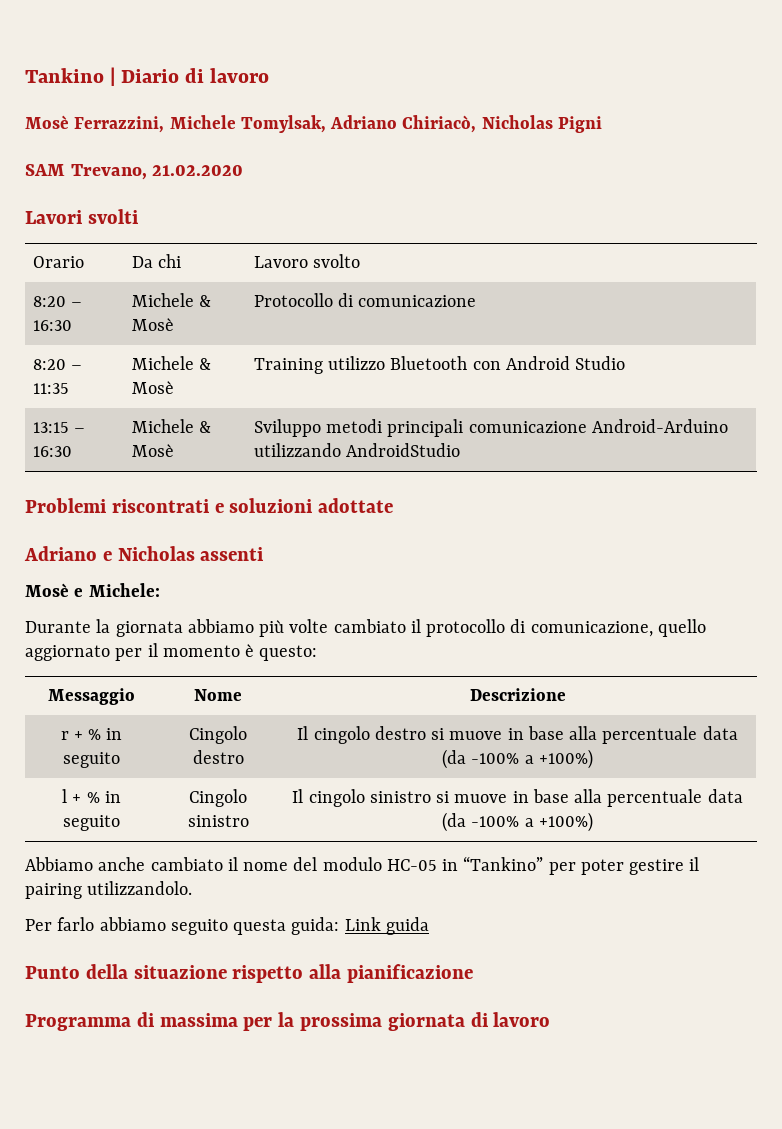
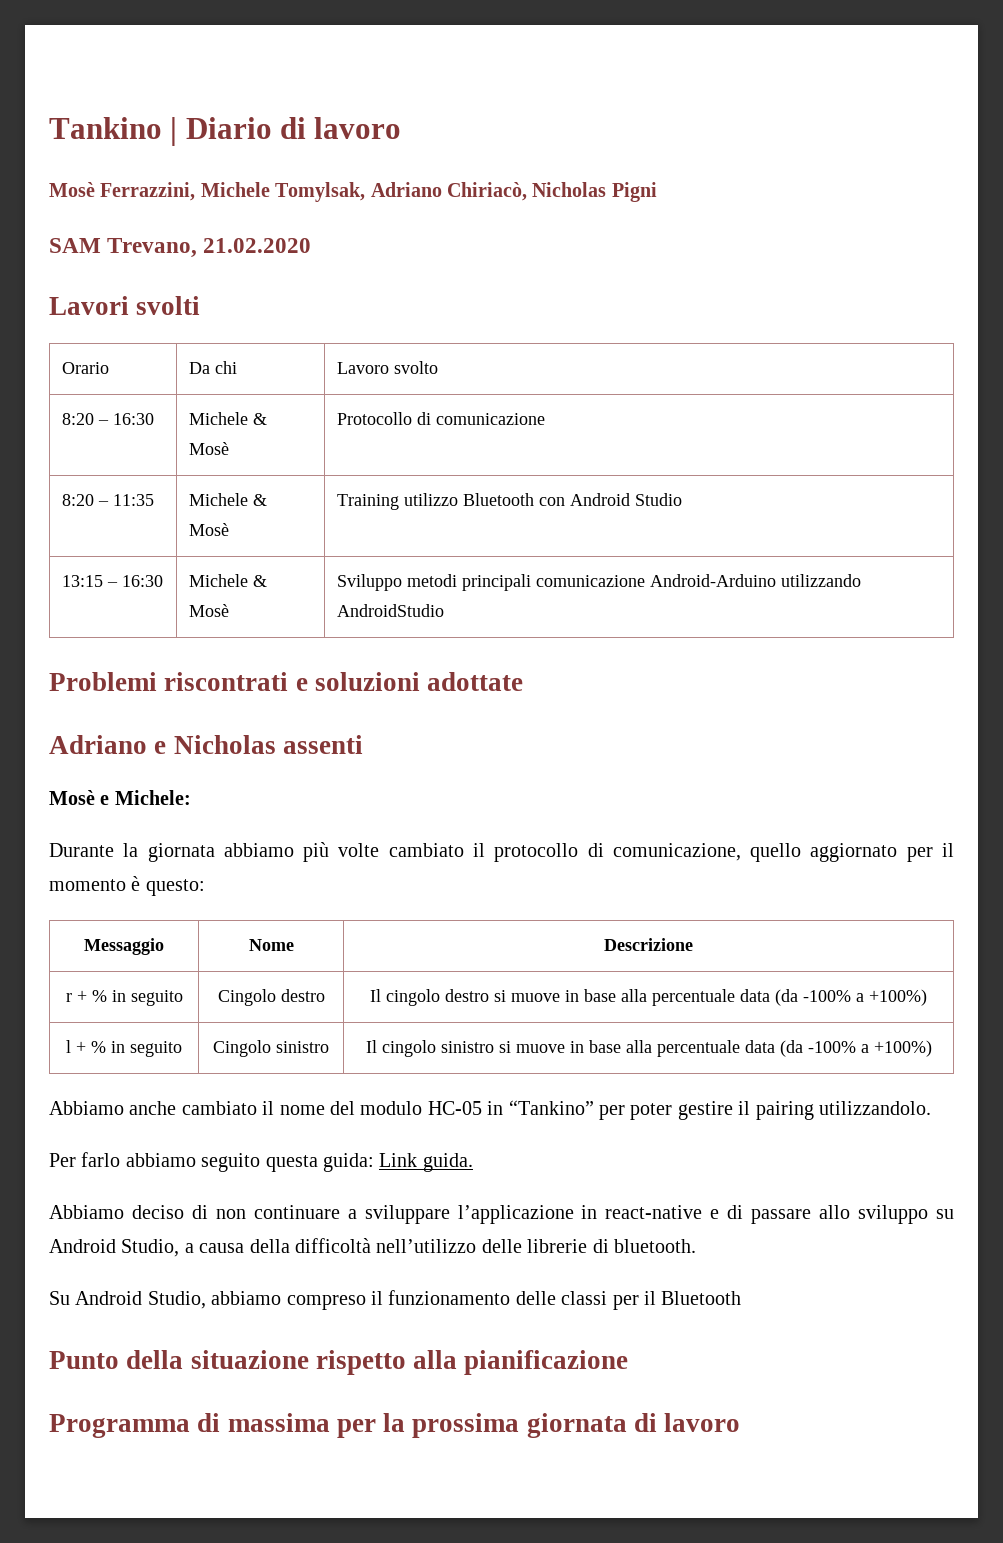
[385,917,429,935] guida -> [422,1153,473,1172] [49,1205,954,1224] [49,1238,696,1257] [49,1290,742,1310] guida. // Abbiamo deciso di non continuare a sviluppare l’applicazione in react-native e di passare allo sviluppo su Android Studio, a causa della difficoltà nell’utilizzo delle librerie di bluetooth. // Su Android Studio, abbiamo compreso il funzionamento delle classi per il Bluetooth

